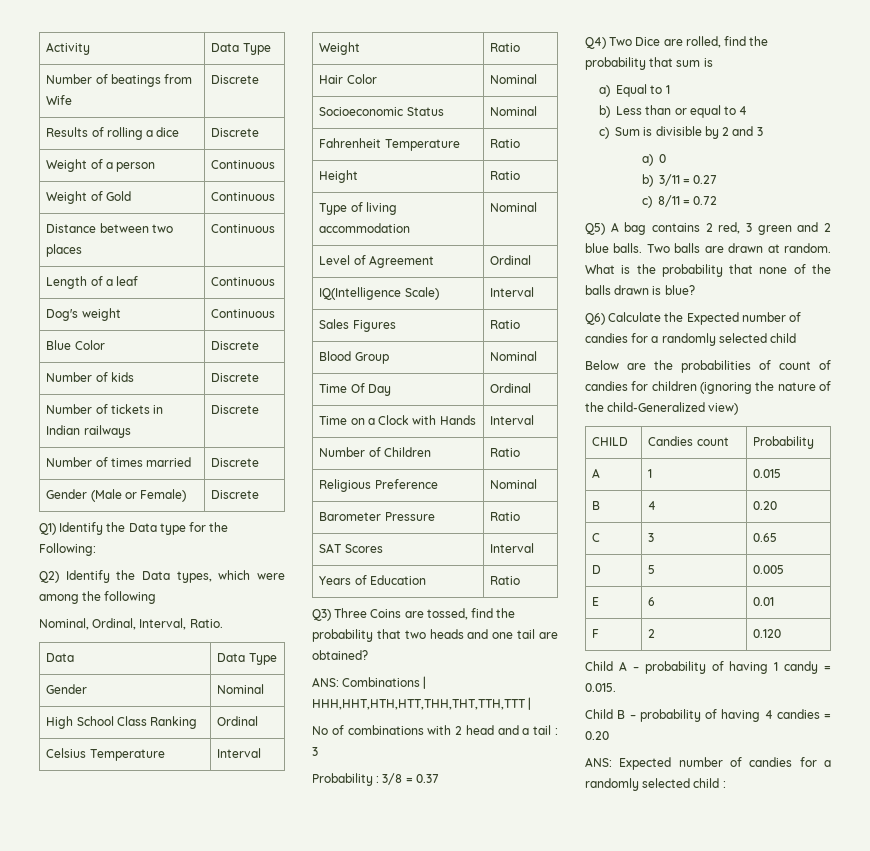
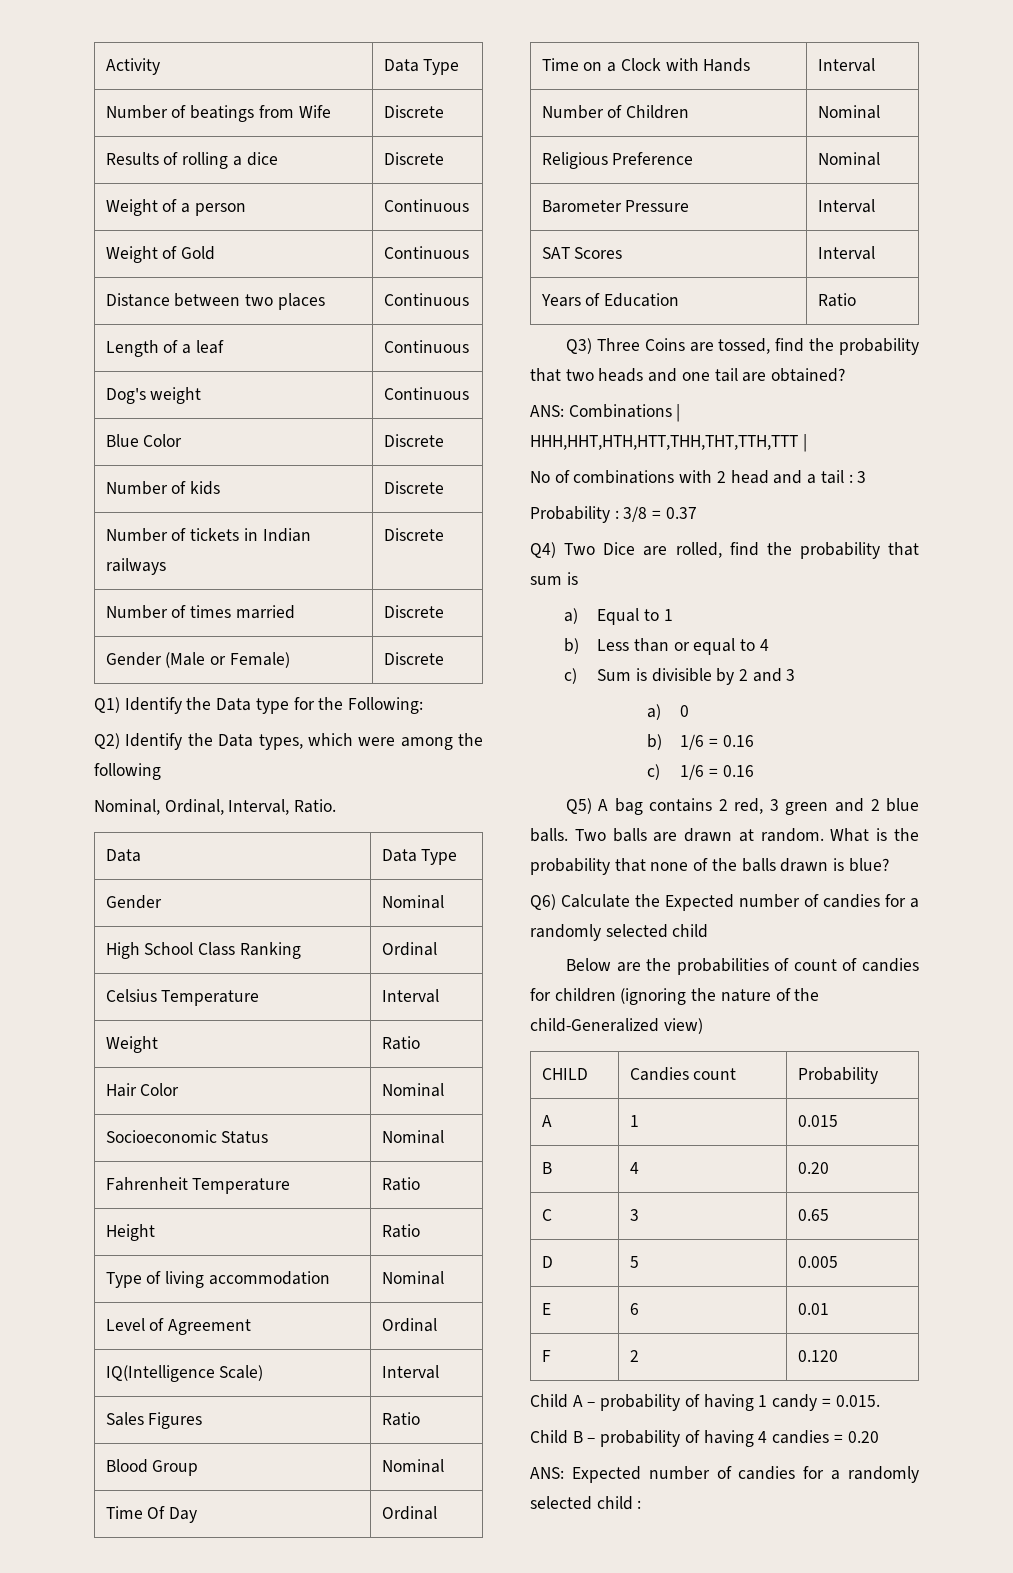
[490,448,521,457] Ratio -> [817,105,880,119] Nominal
[490,512,521,521] Ratio -> [817,199,875,213] Interval
[658,174,718,186] [641,195,718,208] 3/11 = 0.27 // c) 8/11 = 0.72 -> [680,734,754,750] [646,764,754,780] 1/6 = 0.16 // c) 1/6 = 0.16

